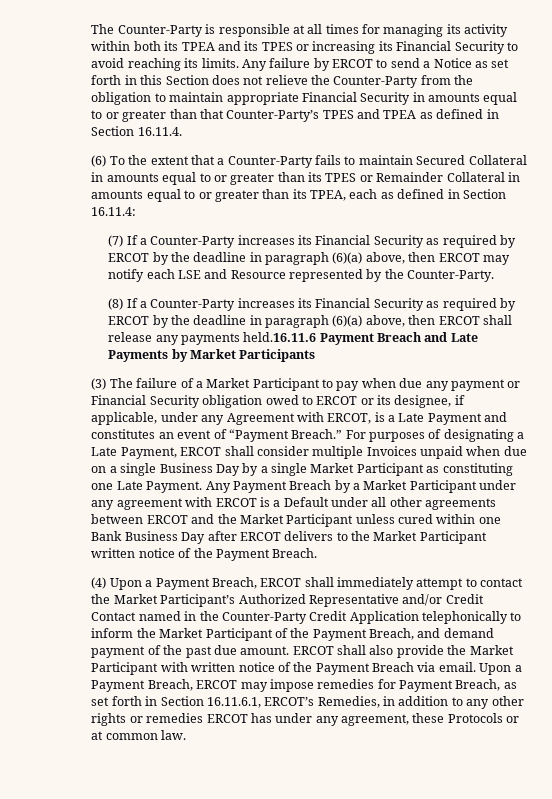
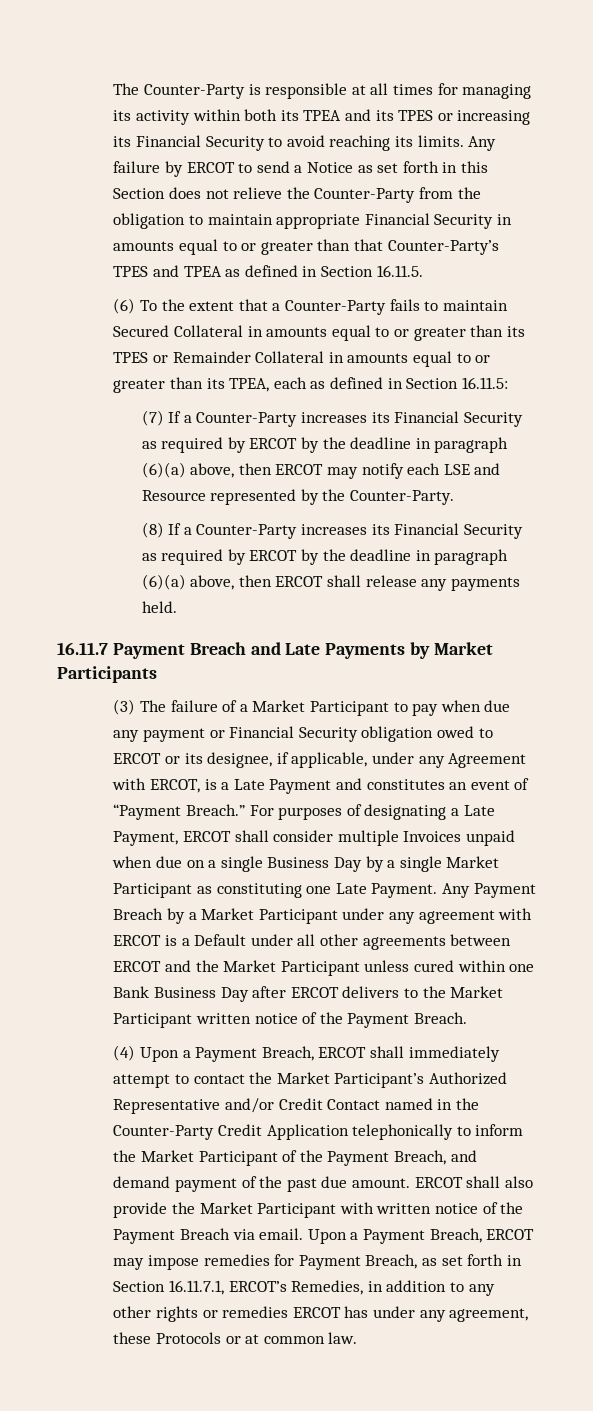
[137,127,182,136] 16.11.4. -> [376,265,423,277] 16.11.5.
[91,207,137,216] 16.11.4: -> [461,377,508,389] 16.11.5:
[243,332,317,342] held.16.11.6 -> [141,601,177,613] [57,642,108,655] held. // 16.11.7
[206,697,261,708] 16.11.6.1, -> [169,1280,225,1295] 16.11.7.1,

